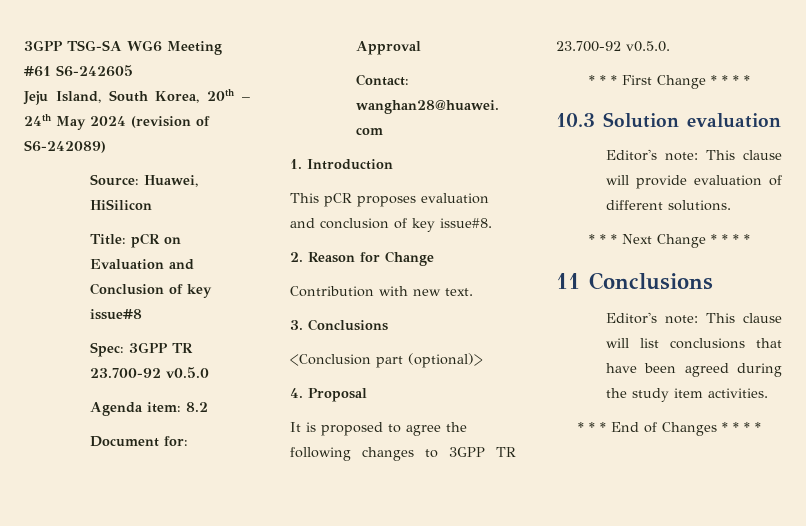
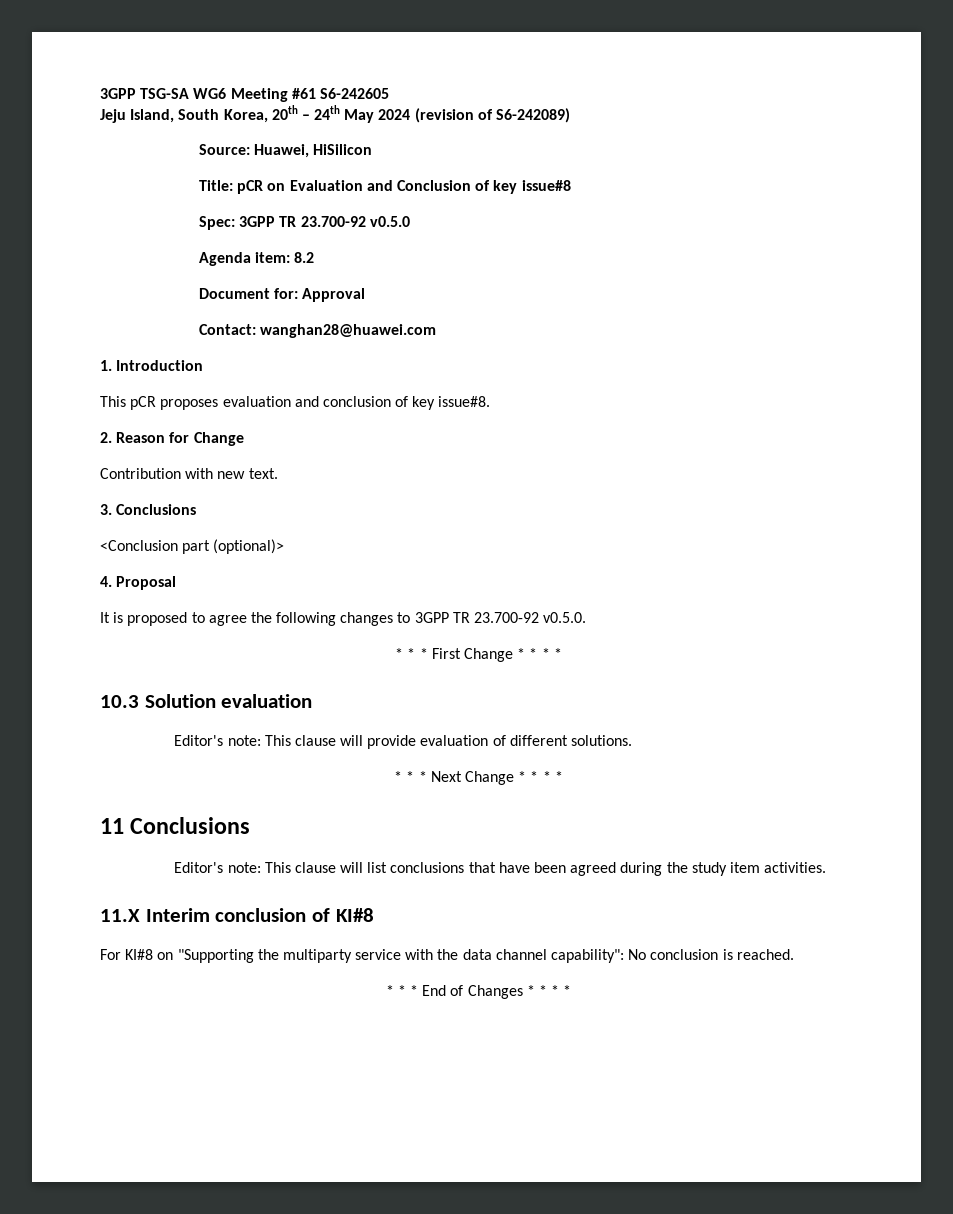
(768, 393) none -> [100,908,374,922] [100,949,794,963] // 11.X Interim conclusion of KI#8 // For KI#8 on "Supporting the multiparty service with the data channel capability": No conclusion is reached.

